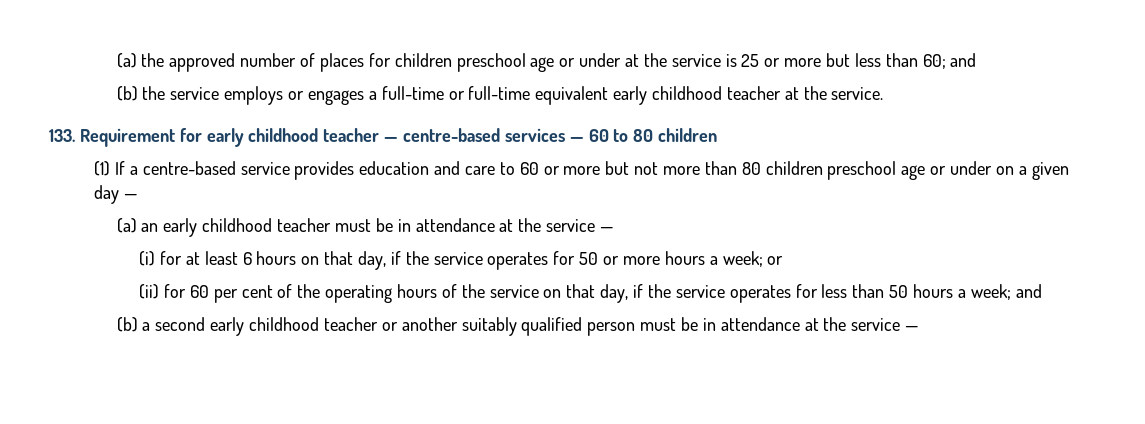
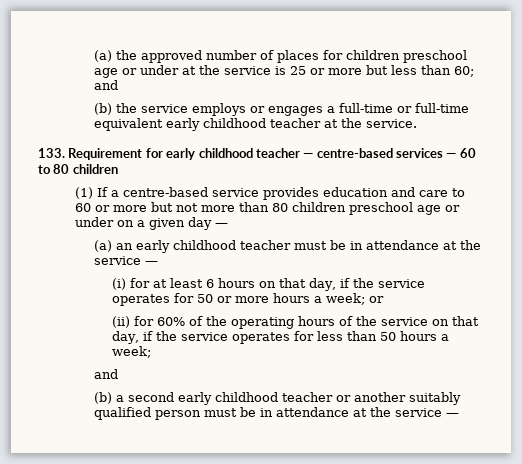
[189,285,273,303] 60 per cent -> [157,317,186,326] 60%
(1011, 292) none -> (152, 352) //

